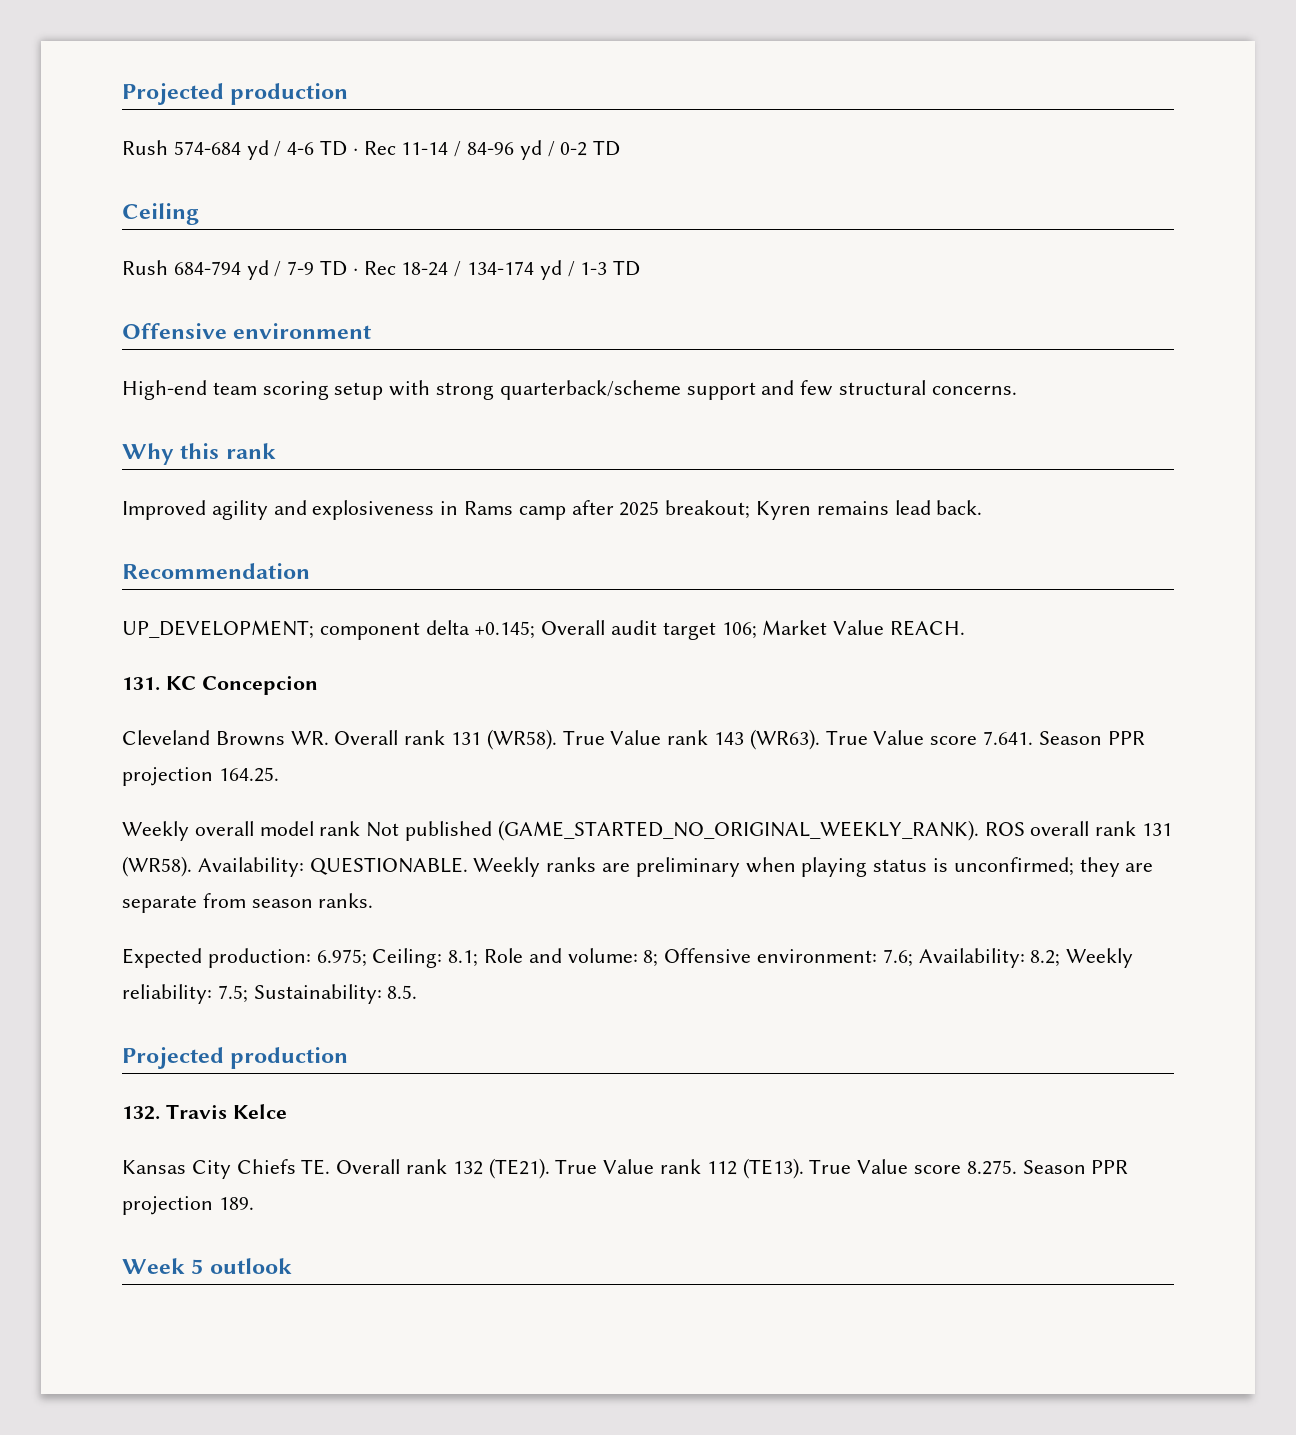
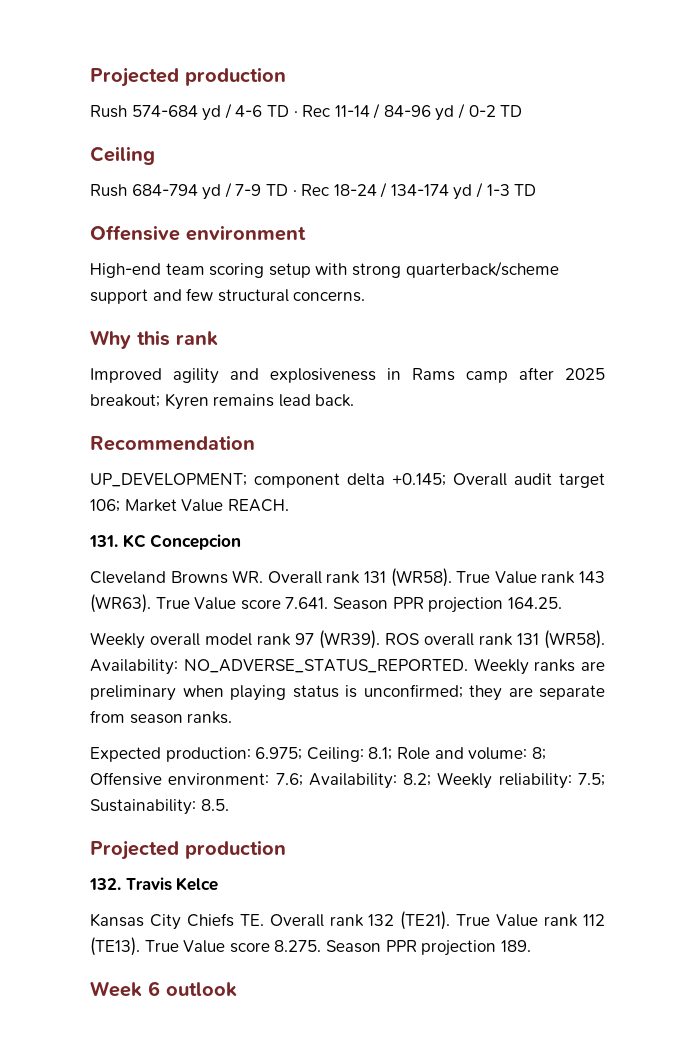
[366,820,979,841] Not published (GAME_STARTED_NO_ORIGINAL_WEEKLY_RANK). -> [295,630,380,649] 97 (WR39).
[309,857,468,875] QUESTIONABLE. -> [183,659,468,673] NO_ADVERSE_STATUS_REPORTED.
[191,1259,204,1274] 5 -> [148,981,160,996] 6

